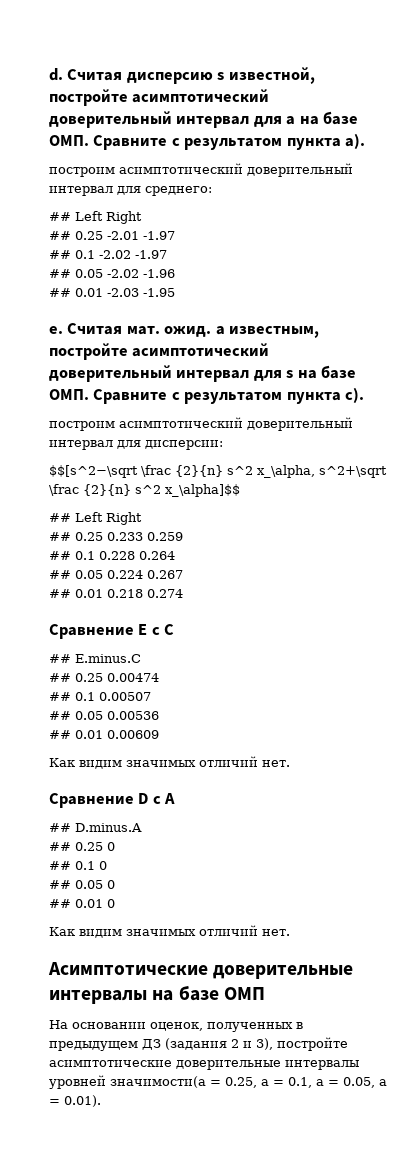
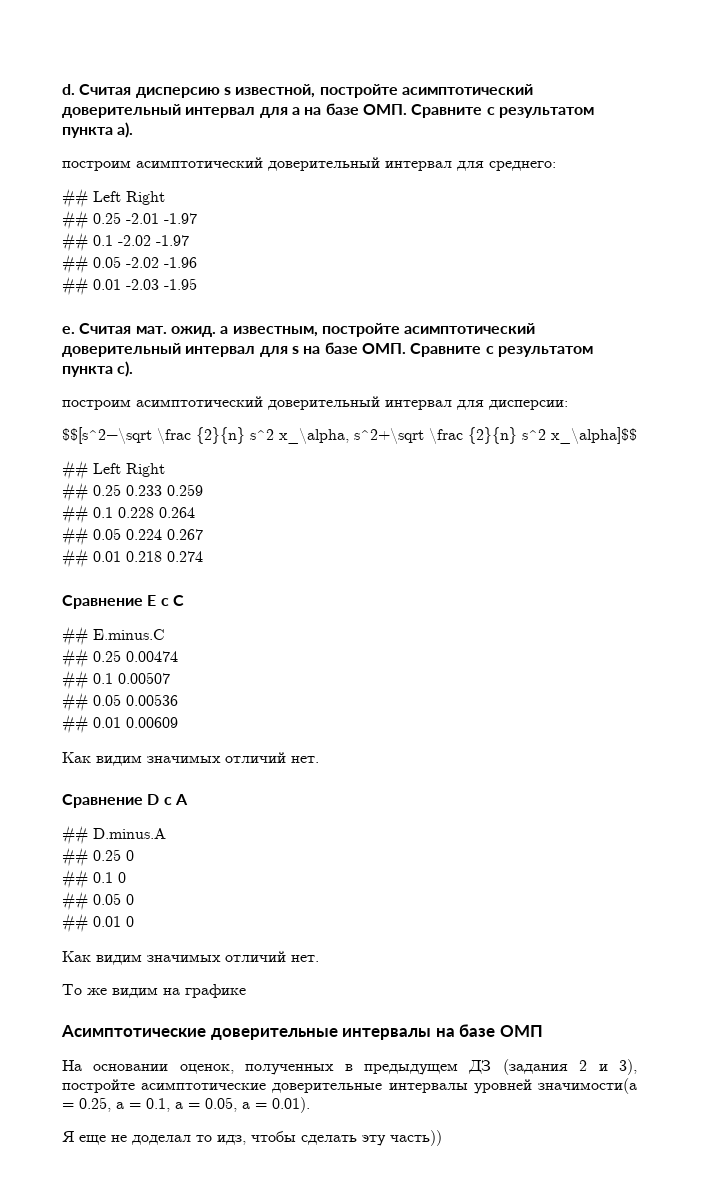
(290, 932) none -> [62,984,246,998] // То же видим на графике
(101, 1101) none -> [62,1130,442,1146] // Я еще не доделал то идз, чтобы сделать эту часть))

